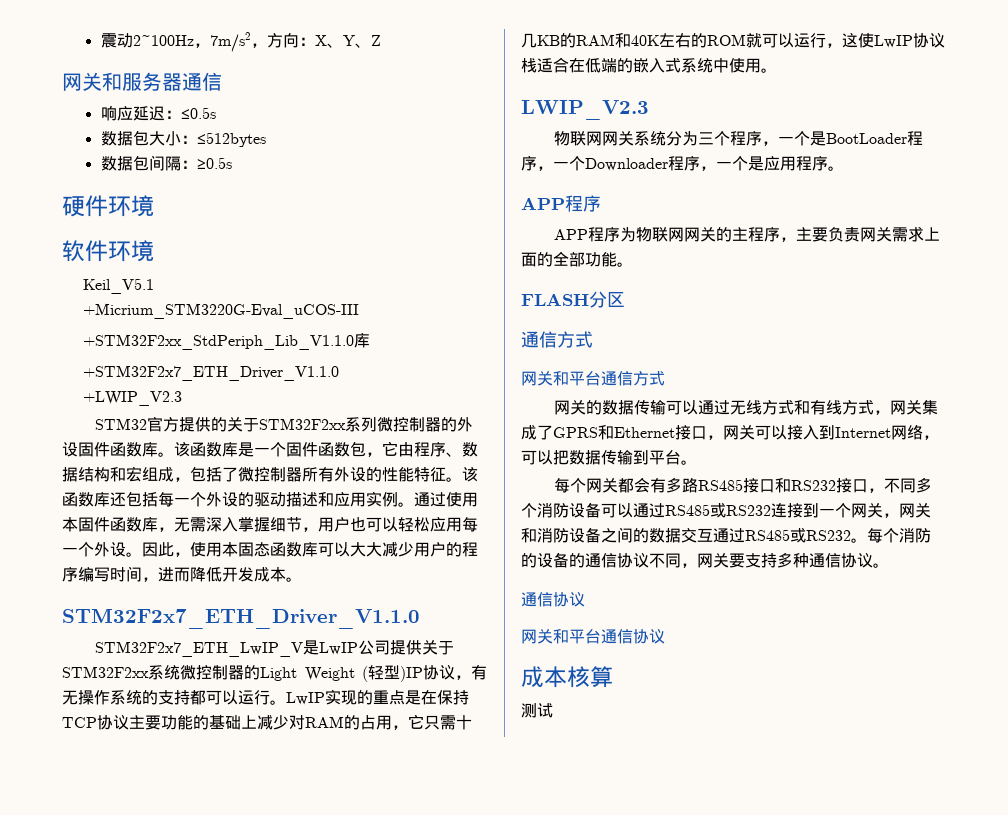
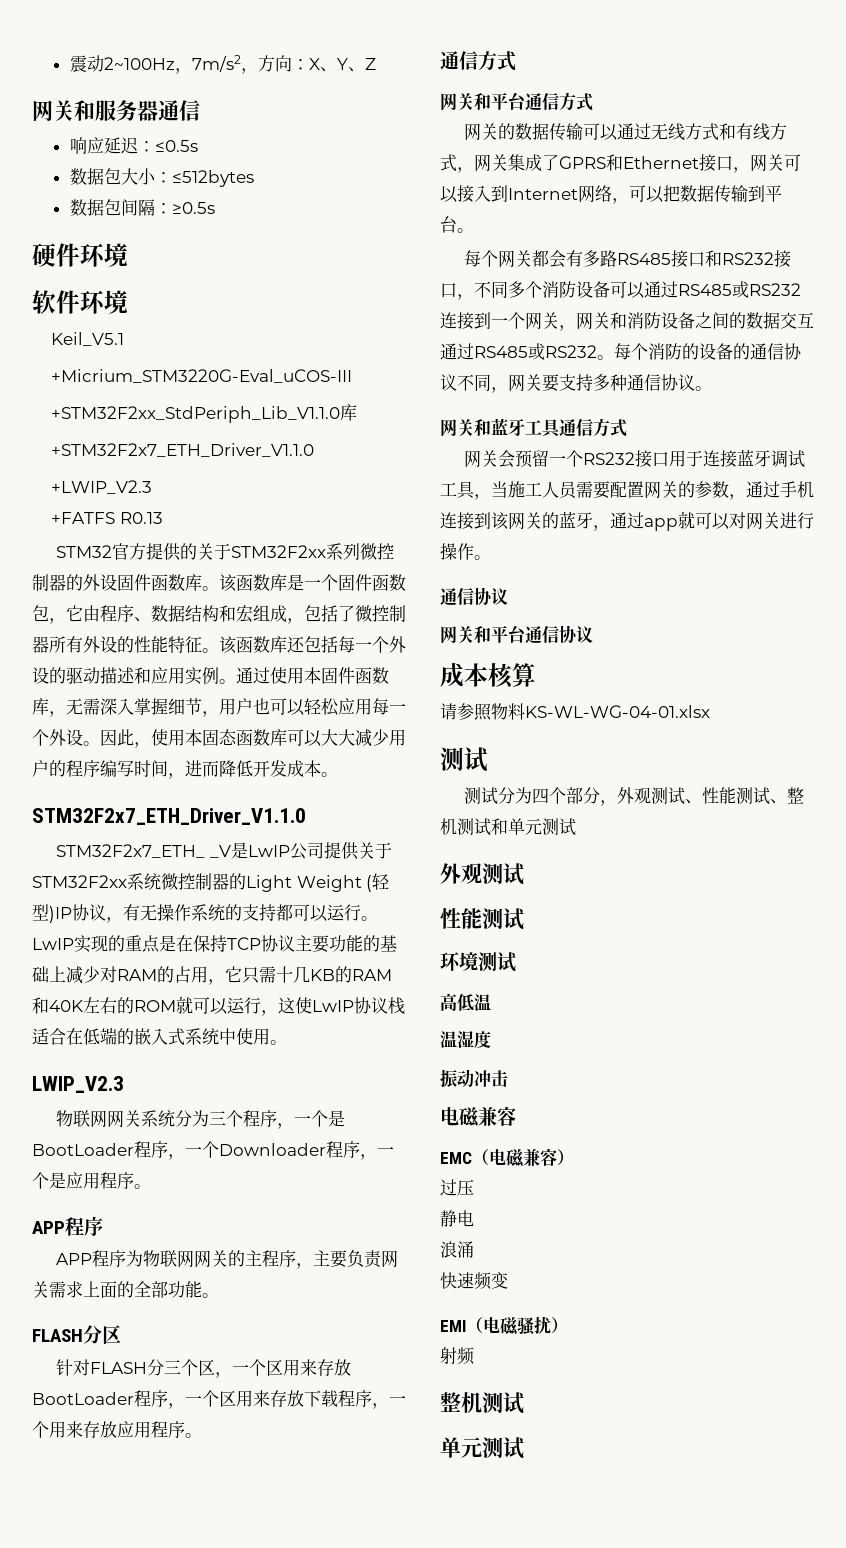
(183, 398) none -> [51,512,163,524] // +FATFS R0.13
[94,641,303,657] STM32F2x7_ETH_LwIP_V -> [56,844,231,858] STM32F2x7_ETH_ _V
(625, 299) none -> [56,1359,352,1378] [32,1390,406,1409] [32,1421,202,1438] // 针对FLASH分三个区，一个区用来存放BootLoader程序，一个区用来存放下载程序，一个用来存放应用程序。
(889, 565) none -> [440,418,627,438] [464,449,806,468] [440,481,814,500] [440,511,814,531] [440,543,491,560] // 网关和蓝牙工具通信方式 // 网关会预留一个RS232接口用于连接蓝牙调试工具，当施工人员需要配置网关的参数，通过手机连接到该网关的蓝牙，通过app就可以对网关进行操作。
(613, 677) none -> [440,703,710,721] [440,747,488,772] [464,787,805,806] [440,818,576,836] [440,863,524,885] [440,908,524,930] [440,952,516,972] [440,993,491,1011] [440,1031,491,1048] [440,1069,508,1088] [440,1107,516,1127] [440,1148,574,1167] [440,1179,474,1196] [440,1210,474,1227] [440,1241,474,1258] [440,1272,508,1290] [440,1316,568,1335] [440,1347,475,1365] [440,1392,524,1414] [440,1437,482,1458] 请参照物料KS-WL-WG-04-01.xlsx // 测试 // 测试分为四个部分，外观测试、性能测试、整机测试和单元测试 // 外观测试 // 性能测试 // 环境测试 // 高低温 // 温湿度 // 振动冲击 // 电磁兼容 // EMC（电磁兼容） // 过压 // 静电 // 浪涌 // 快速频变 // EMI（电磁骚扰） // 射频 // 整机测试 // 单元

